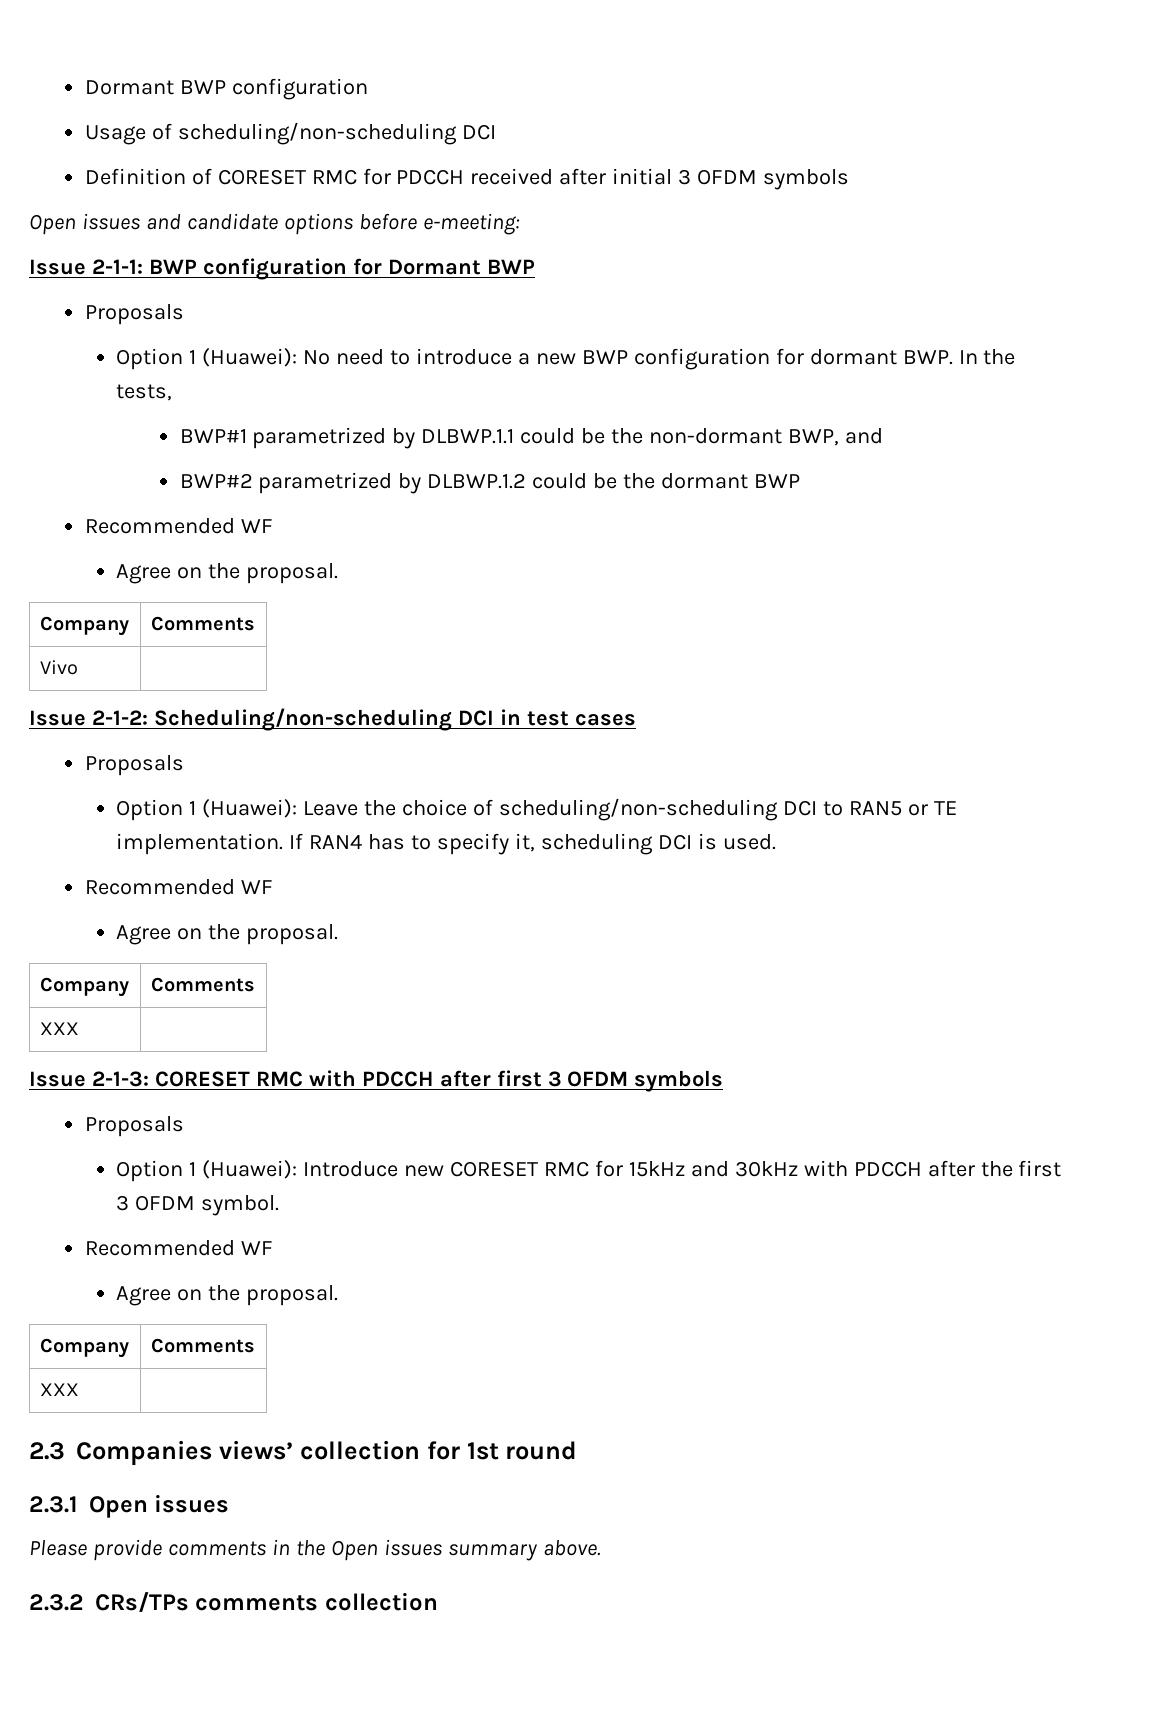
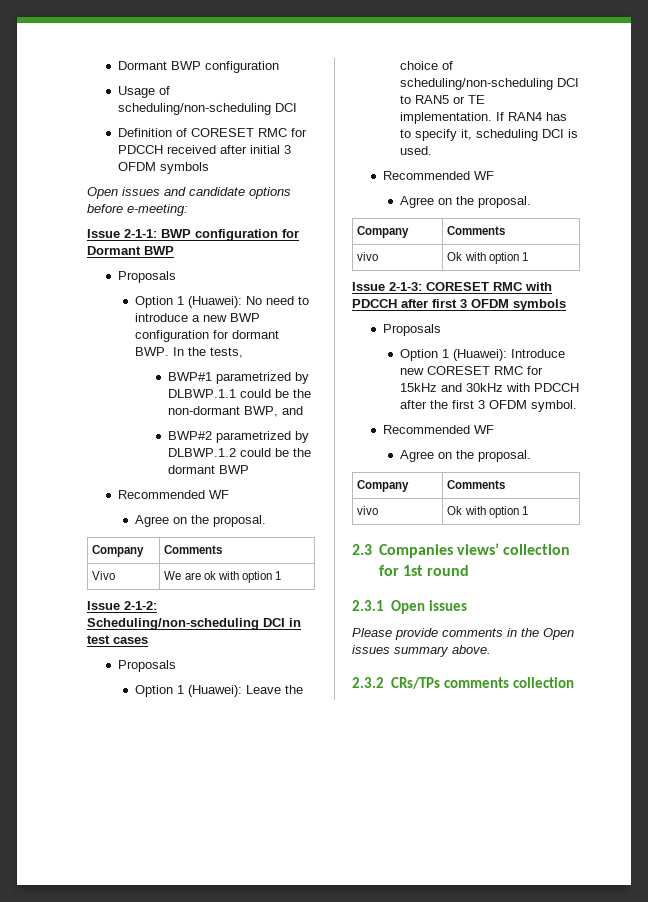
(78, 667) none -> [164,571,282,583] We are ok with option 1
[39,1022,79,1035] XXX | -> [357,252,379,261] [447,252,528,264] vivo | Ok with option 1
[39,1383,79,1396] XXX | -> [357,506,379,515] [447,506,528,518] vivo | Ok with option 1

